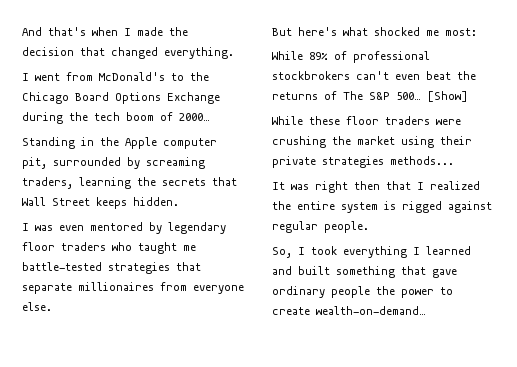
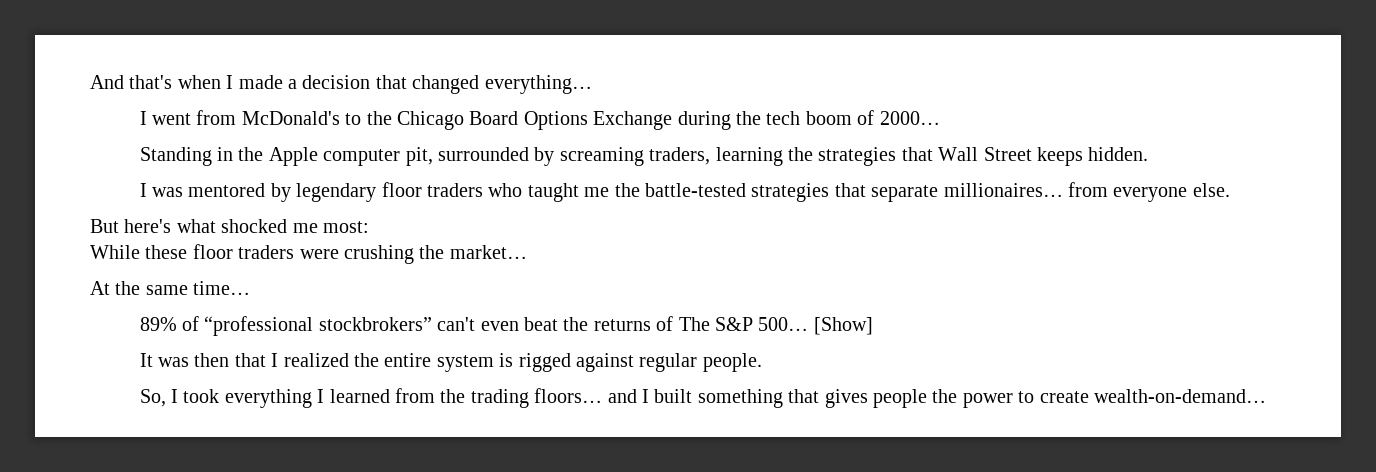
[169,27,188,36] the -> [288,79,297,89] a
[164,47,234,59] everything. -> [484,75,592,94] everything…
[162,178,206,186] secrets -> [818,147,897,166] strategies
[59,225,84,231] even -> (184, 192) none
(196, 248) none -> [614,183,640,197] the
[78,282,154,291] millionaires -> [943,183,1063,197] millionaires…
[309,51,430,63] [272,71,350,80] 89% of professional stockbrokers -> [145,244,527,264] [90,281,251,295] [139,316,432,336] these floor traders were crushing the market… // At the same time… // 89% of “professional stockbrokers”
[272,116,461,125] [272,136,472,148] [272,156,454,168] // While these floor traders were crushing the market using their private strategies methods... -> (873, 326) none
[315,181,348,193] right -> (190, 362) none
[272,266,292,275] and -> [395,388,650,408] from the trading floors… and I
[432,269,457,278] [272,286,325,298] gave ordinary -> [824,389,868,408] gives

